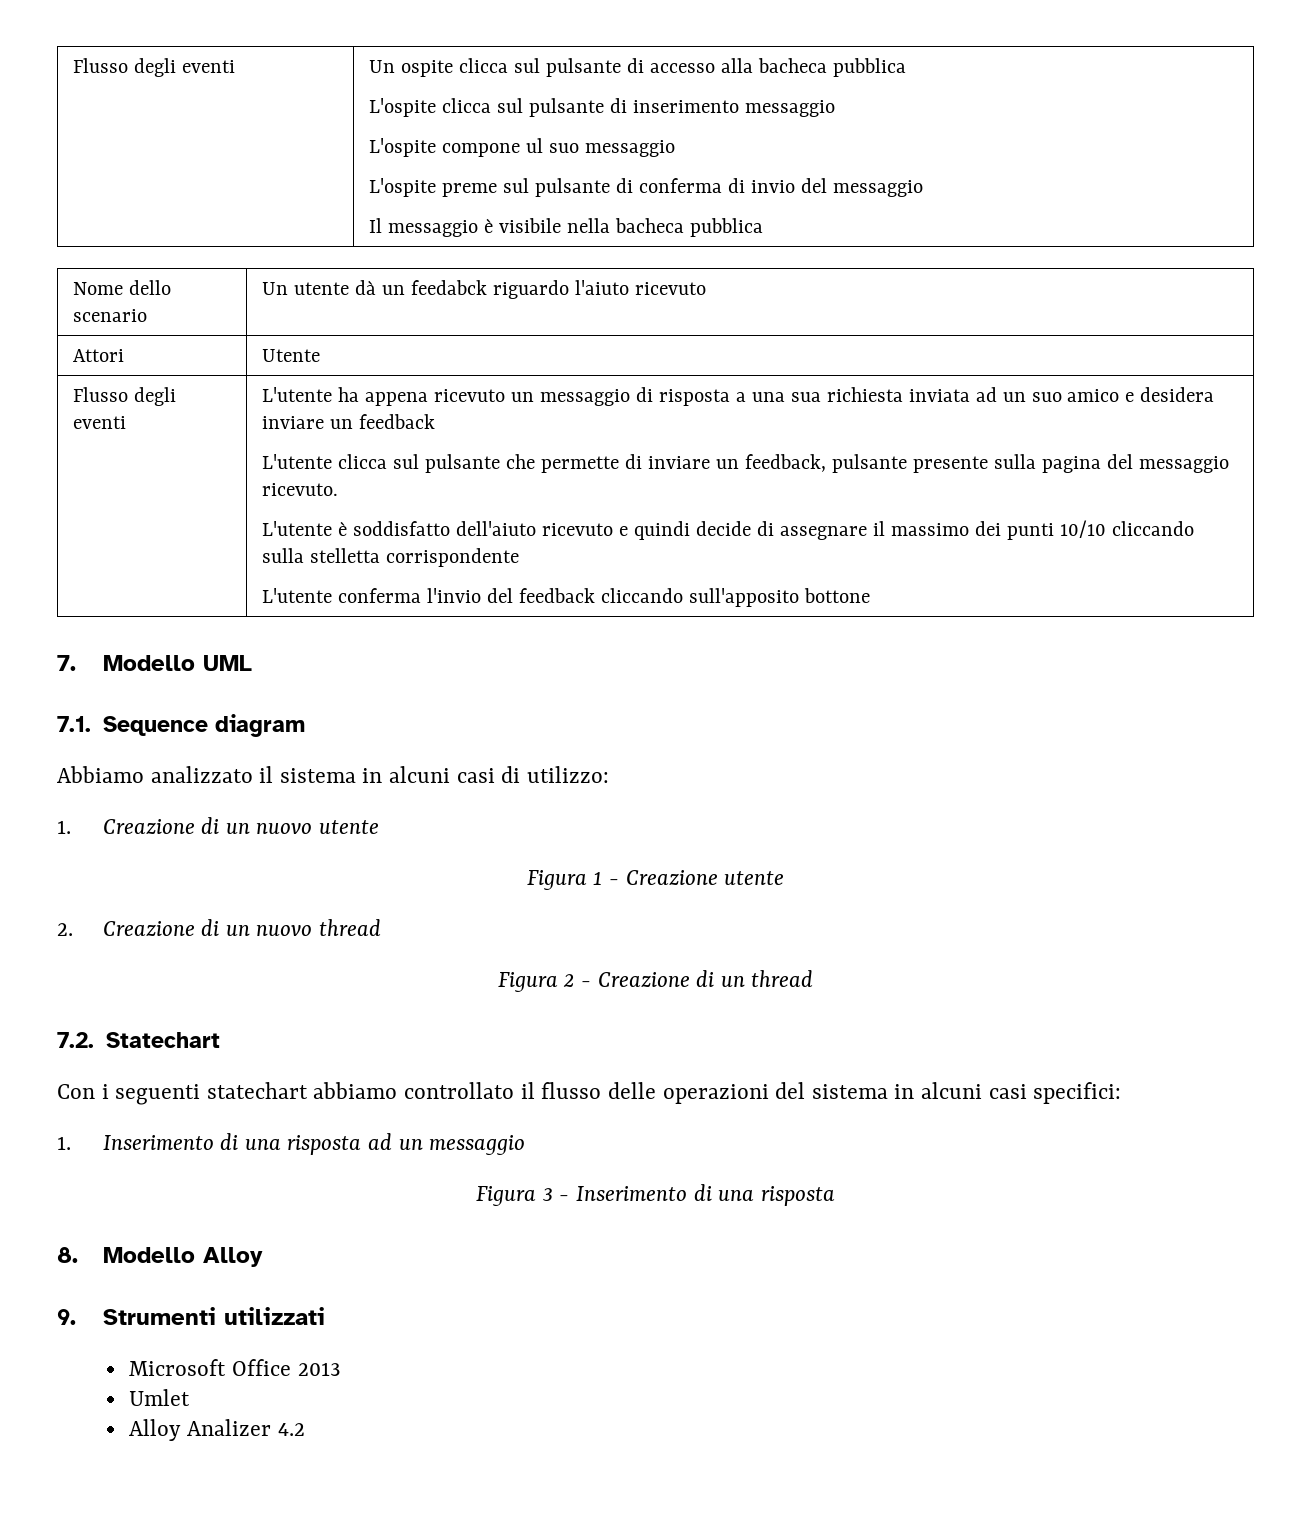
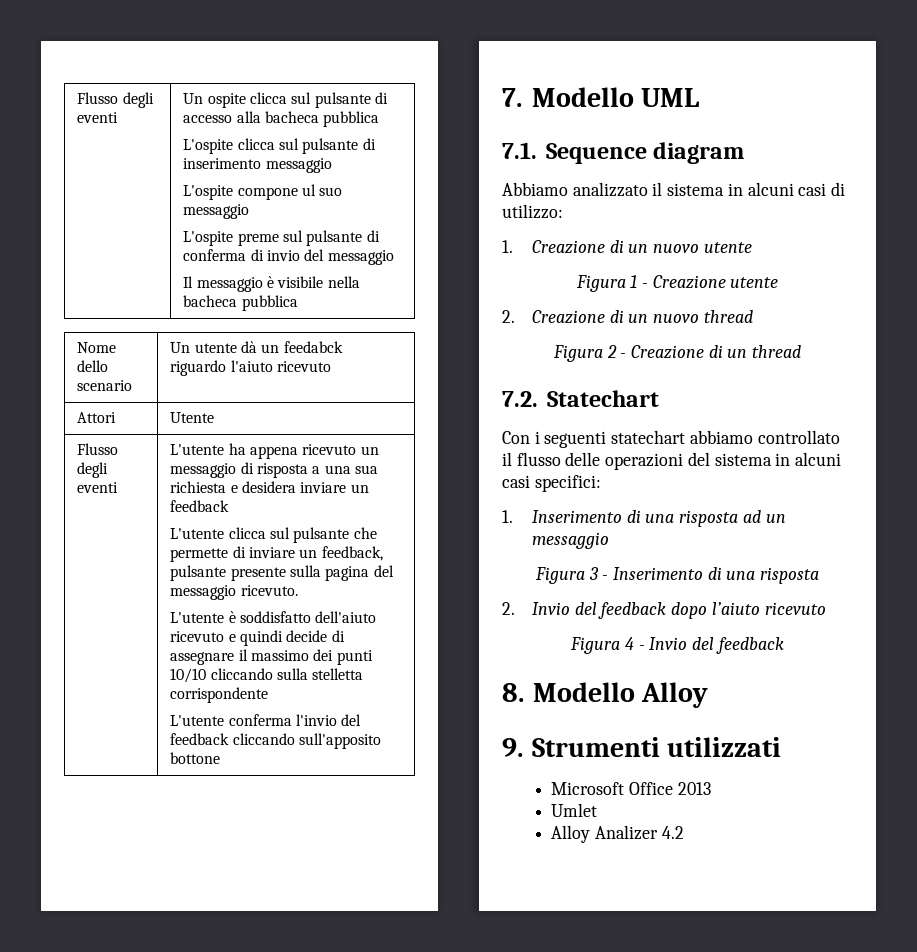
[908,387,1120,402] inviata ad un suo amico -> (227, 487) none
(835, 1196) none -> [502,602,826,619] [570,637,784,654] // 2. Invio del feedback dopo l’aiuto ricevuto // Figura 4 - Invio del feedback

